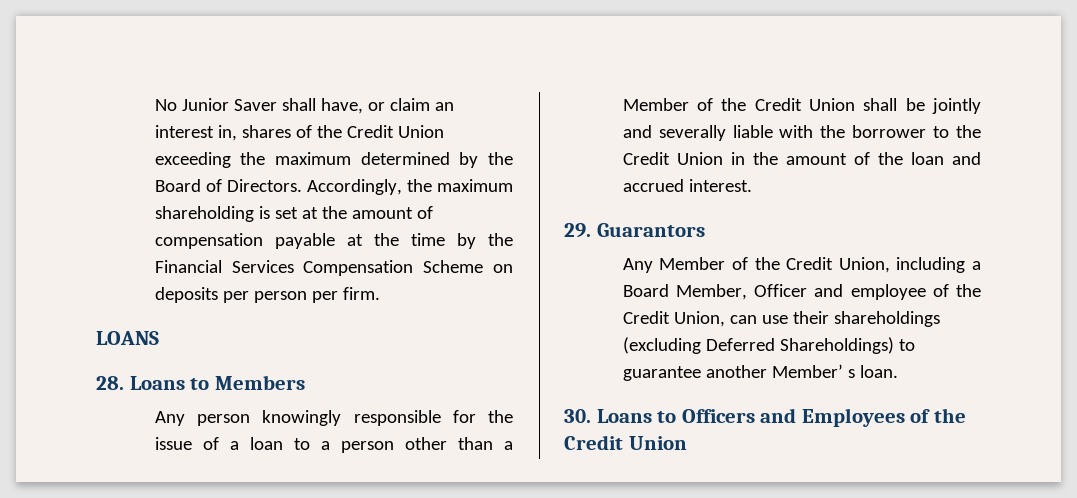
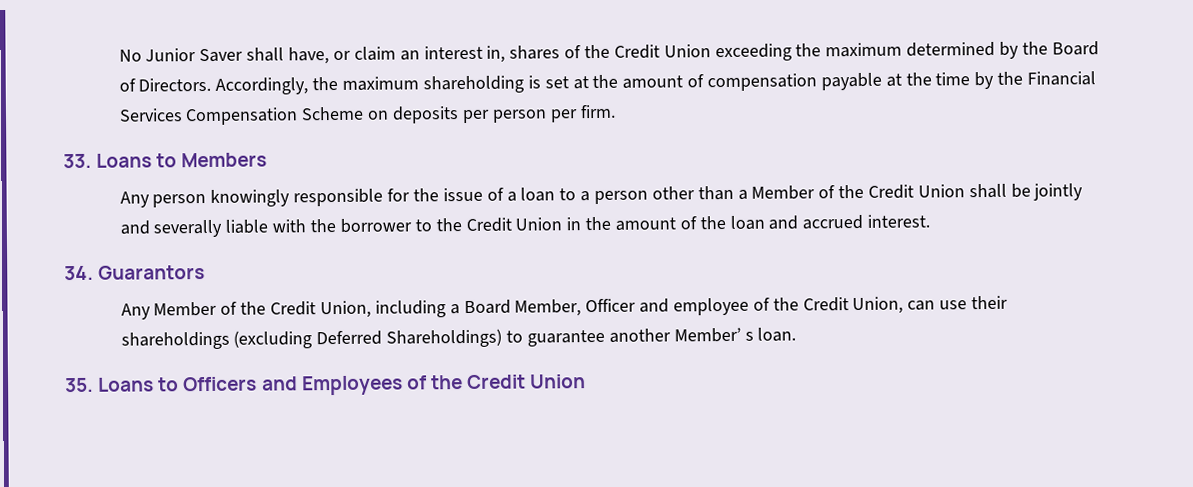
[96,331,159,345] [96,376,124,390] LOANS // 28. -> [63,153,92,169] 33.
[564,223,591,238] 29. -> [64,265,94,281] 34.
[564,409,591,423] 30. -> [65,377,94,393] 35.

